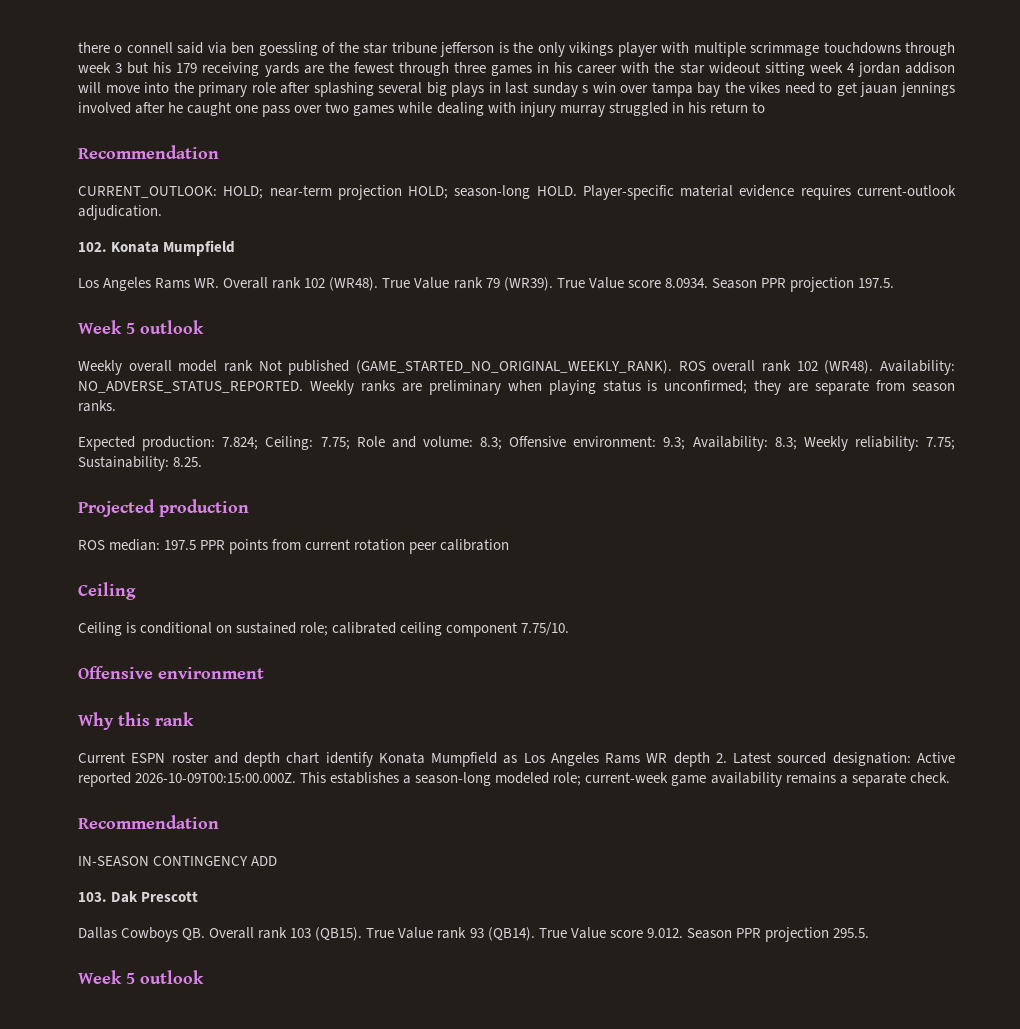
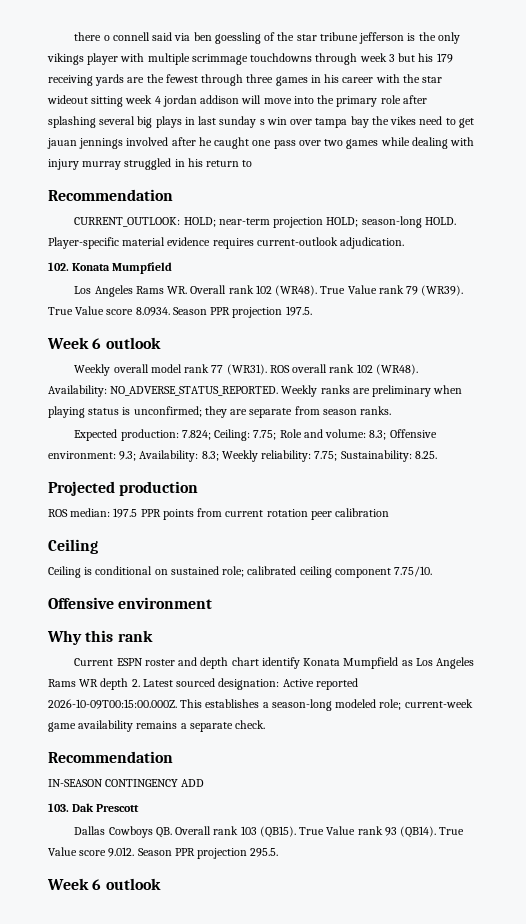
[126,323,135,334] 5 -> [92,338,102,349] 6
[258,360,672,375] Not published (GAME_STARTED_NO_ORIGINAL_WEEKLY_RANK). -> [211,364,267,375] 77 (WR31).
[126,973,135,984] 5 -> [92,879,102,890] 6

